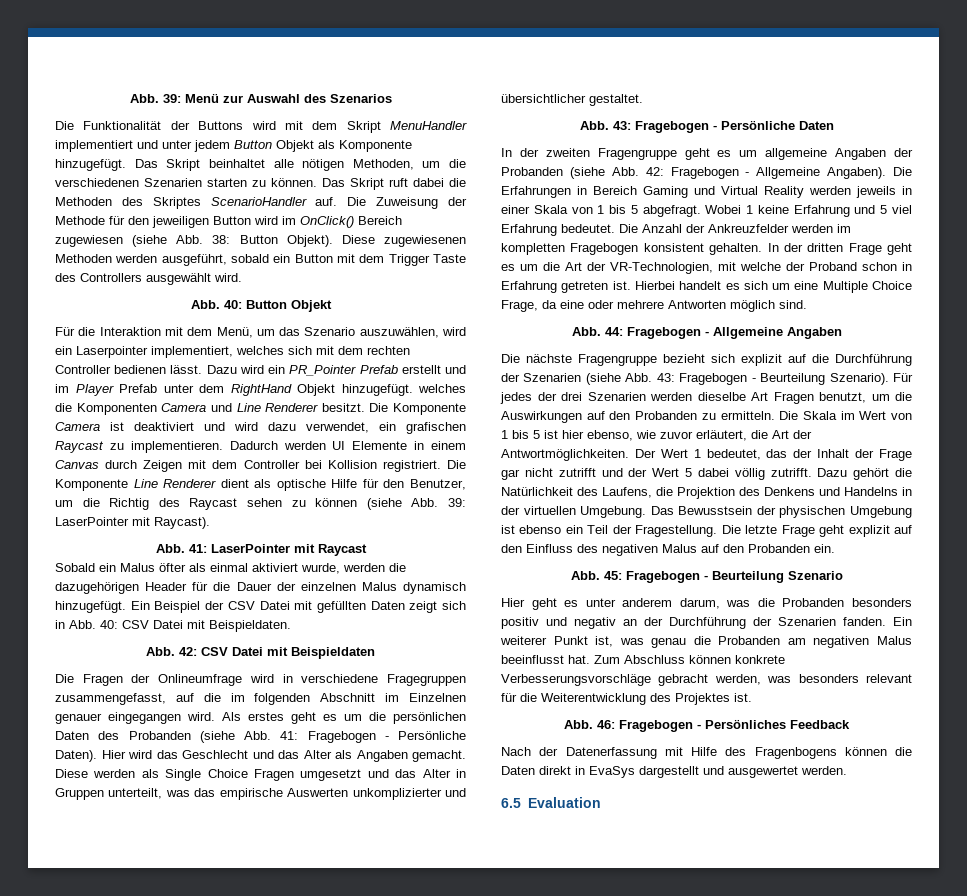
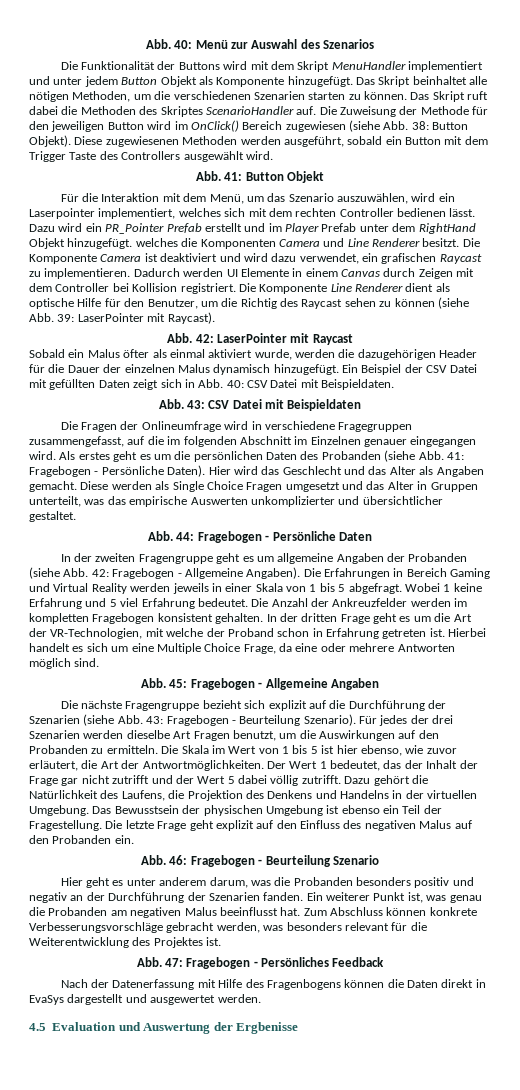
[129,94,181,103] Abb. 39: -> [145,39,193,49] Abb. 40:
[223,300,242,309] 40: -> [224,172,243,181] 41:
[188,544,207,553] 41: -> [195,334,214,343] 42:
[179,647,197,656] 42: -> [186,400,205,409] 43:
[612,121,631,130] 43: -> [176,532,195,541] 44:
[604,327,623,336] 44: -> [169,679,188,688] 45:
[603,571,622,580] 45: -> [169,855,188,865] 46:
[597,720,615,729] 46: -> [164,958,183,967] 47:
[501,797,601,808] 6.5 Evaluation -> [29,1022,299,1034] 4.5 Evaluation und Auswertung der Ergbenisse

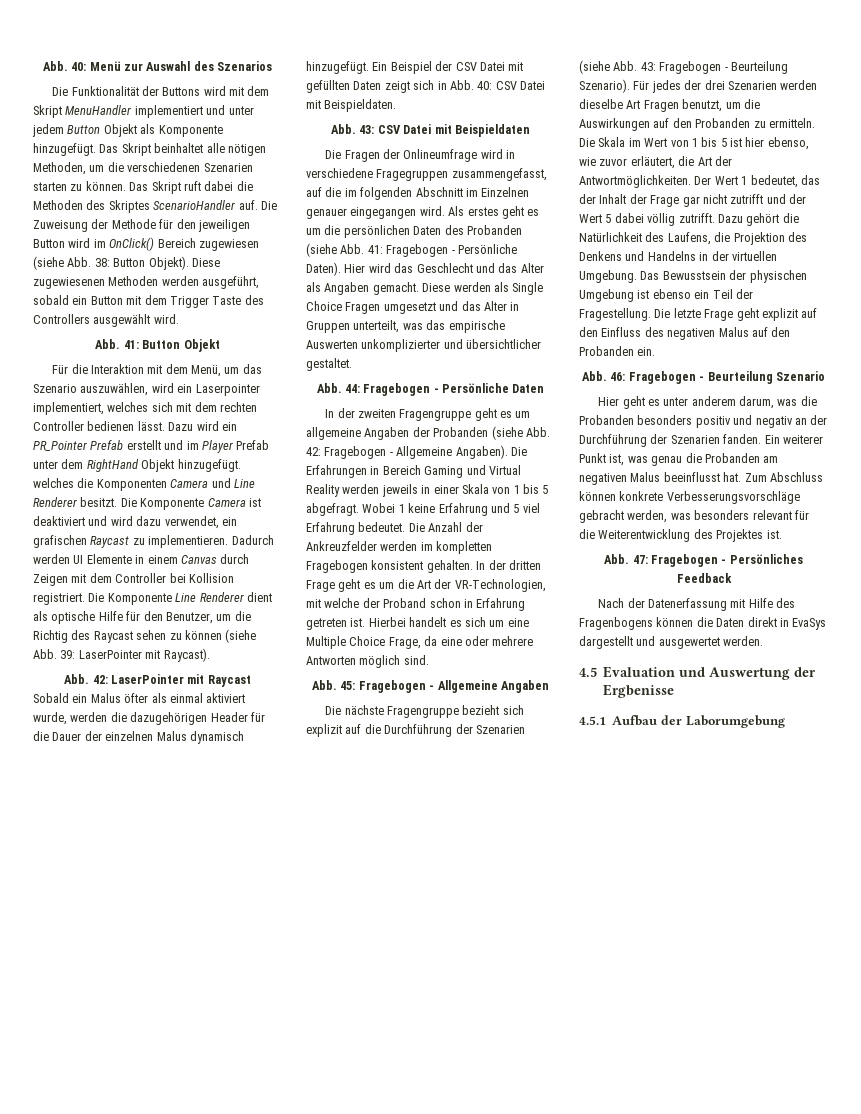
(299, 1028) none -> [579,715,785,728] // 4.5.1 Aufbau der Laborumgebung

